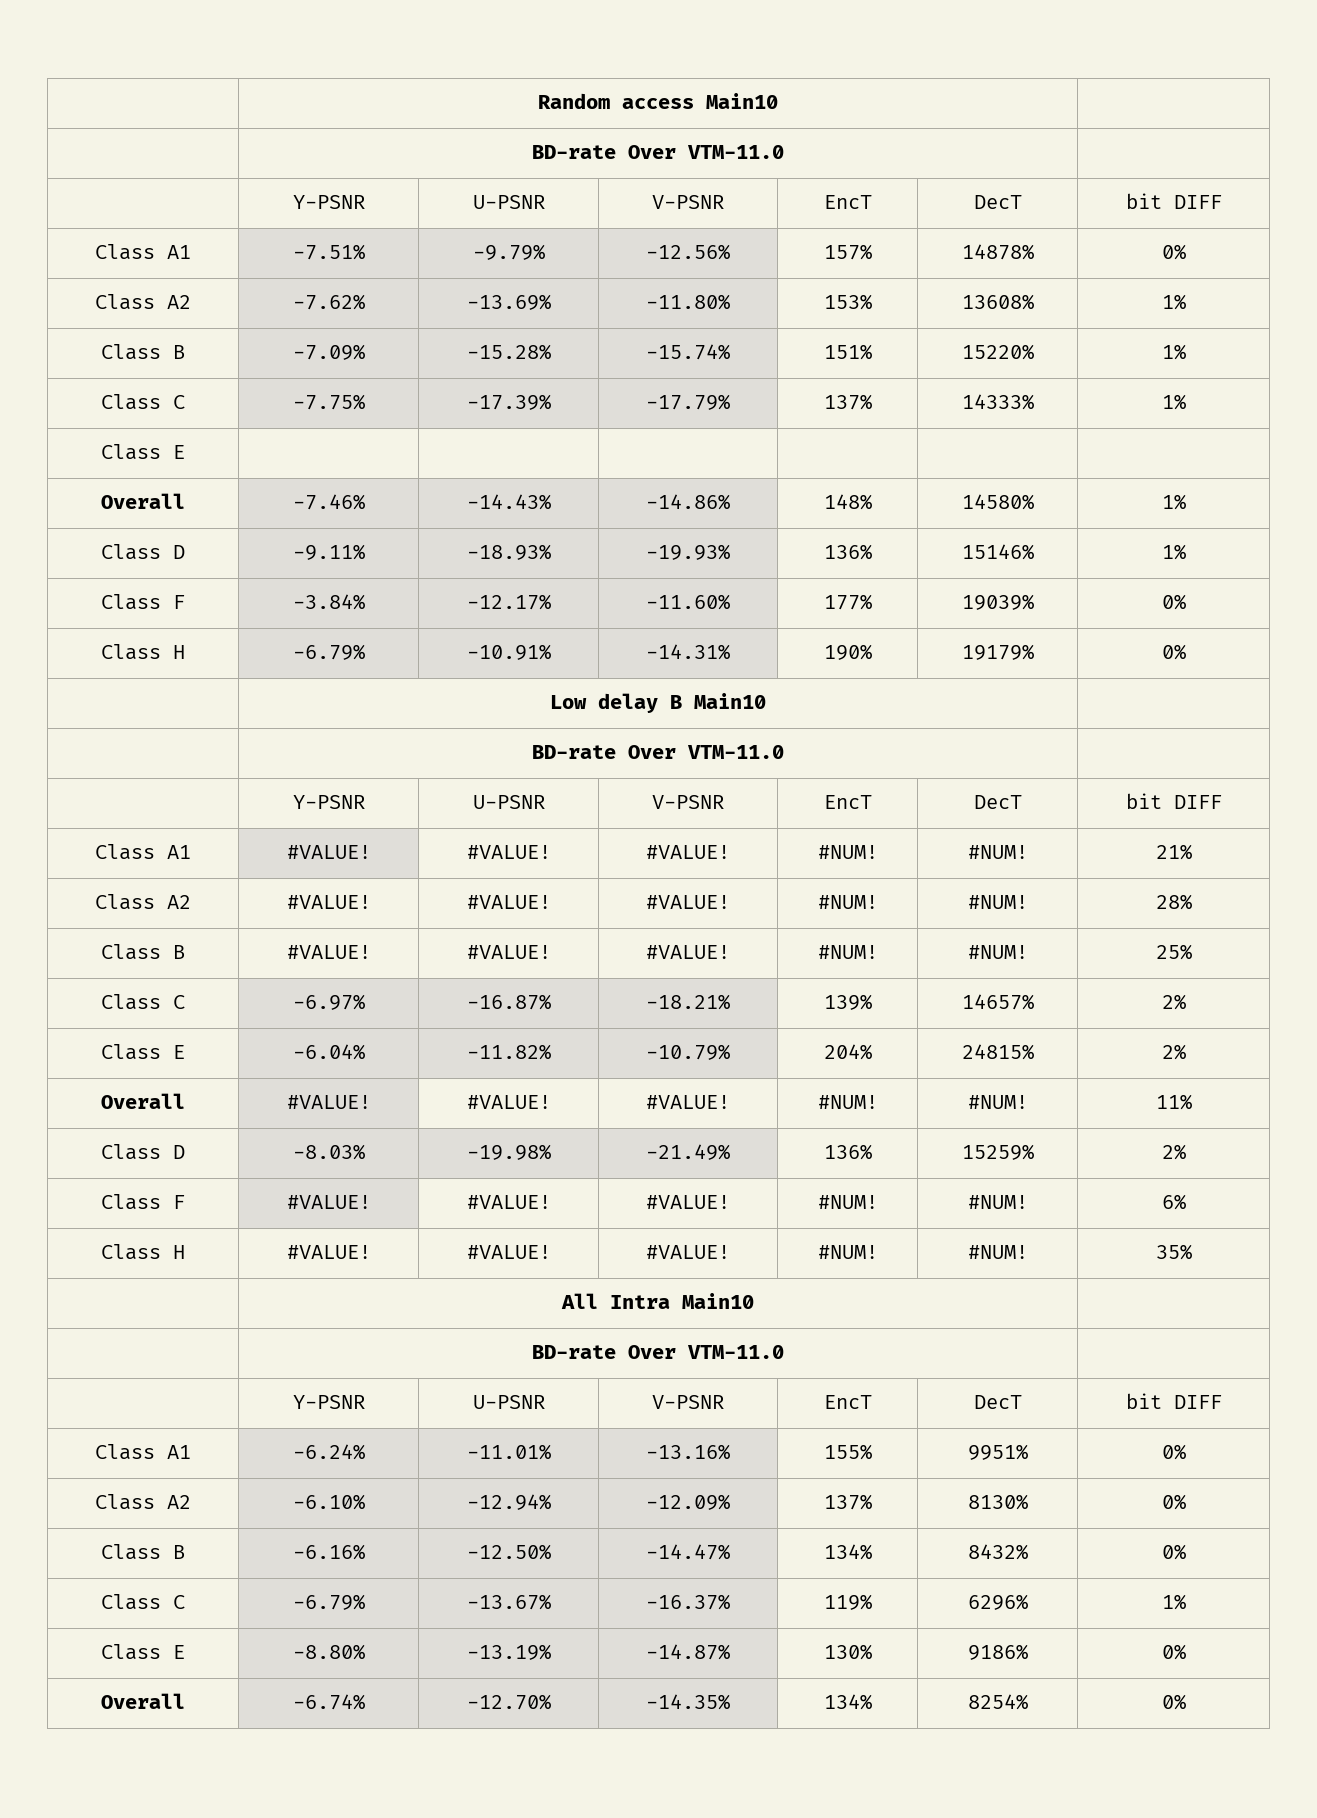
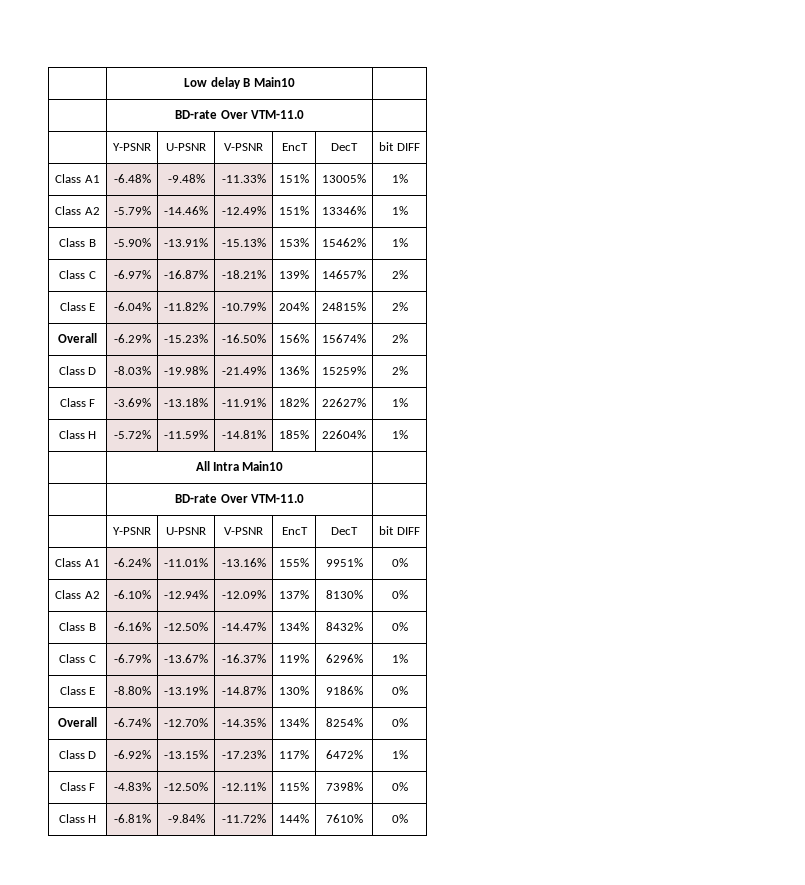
[538,93,778,109] [532,145,784,159] [292,195,365,209] [472,195,545,209] [652,195,724,209] [823,195,872,209] [973,195,1022,209] [1125,193,1222,209] [95,244,191,260] [292,244,365,260] [472,244,545,260] [646,244,730,260] [823,244,872,260] [961,244,1034,260] [1161,244,1186,260] [95,294,191,310] [292,294,365,310] [466,294,551,310] [646,294,730,310] [823,294,872,310] [961,294,1034,310] [1161,294,1186,310] [101,344,185,360] [292,344,365,360] [466,344,551,360] [646,344,730,360] [823,344,872,360] [961,344,1034,360] [1161,344,1186,360] [101,394,185,410] [292,394,365,410] [466,394,551,410] [646,394,730,410] [823,394,872,410] [961,394,1034,410] [1161,394,1186,410] [101,444,185,460] [101,493,185,509] [292,494,365,510] [466,494,551,510] [646,494,730,510] [823,494,872,510] [961,494,1034,510] [1161,494,1186,510] [101,544,185,560] [292,544,365,560] [466,544,551,560] [646,544,730,560] [823,544,872,560] [961,544,1034,560] [1161,544,1186,560] [101,594,185,610] [292,594,365,610] [466,594,551,610] [646,594,730,610] [823,594,872,610] [961,594,1034,610] [1161,594,1186,610] [101,644,185,660] [292,644,365,660] [466,644,551,660] [646,644,730,660] [823,644,872,660] [961,644,1034,660] [1161,644,1186,660] | Random access Main10 | // | BD-rate Over VTM-11.0 | // | Y-PSNR | U-PSNR | V-PSNR | EncT | DecT | bit DIFF // Class A1 | -7.51% | -9.79% | -12.56% | 157% | 14878% | 0% // Class A2 | -7.62% | -13.69% | -11.80% | 153% | 13608% | 1% // Class B | -7.09% | -15.28% | -15.74% | 151% | 15220% | 1% // Class C | -7.75% | -17.39% | -17.79% | 137% | 14333% | 1% // Class E | | | | | | // Overall | -7.46% | -14.43% | -14.86% | 148% | 14580% | 1% // Class D | -9.11% | -18.93% | -19.93% | 136% | 15146% | 1% // Class F | -3.84% | -12.17% | -11.60% | 177% | 19039% | 0% // Class H | -6.79% | -10.91% | -14.31% | 190% | 19179% | 0% // -> (184, 82) none
[286,845,371,859] [466,845,551,859] [646,845,730,859] [817,845,878,859] [967,845,1028,859] [1155,844,1192,860] [95,894,191,910] [286,895,371,909] [466,895,551,909] [646,895,730,909] [817,895,878,909] [967,895,1028,909] [1155,894,1192,910] [101,944,185,960] [286,945,371,959] [466,945,551,959] [646,945,730,959] [817,945,878,959] [967,945,1028,959] [1155,944,1192,960] #VALUE! | #VALUE! | #VALUE! | #NUM! | #NUM! | 21% // Class A2 | #VALUE! | #VALUE! | #VALUE! | #NUM! | #NUM! | 28% // Class B | #VALUE! | #VALUE! | #VALUE! | #NUM! | #NUM! | 25% -> [113,174,151,183] [167,174,205,183] [221,174,266,183] [279,174,309,183] [322,174,366,183] [391,174,408,183] [55,206,100,215] [113,206,151,215] [164,206,208,215] [221,206,266,215] [279,206,309,215] [322,206,366,215] [391,206,408,215] [59,238,96,247] [113,238,151,247] [164,238,208,247] [221,238,266,247] [279,238,309,247] [322,238,366,247] [391,238,408,247] -6.48% | -9.48% | -11.33% | 151% | 13005% | 1% // Class A2 | -5.79% | -14.46% | -12.49% | 151% | 13346% | 1% // Class B | -5.90% | -13.91% | -15.13% | 153% | 15462% | 1%
[286,1095,371,1109] [466,1095,551,1109] [646,1095,730,1109] [817,1095,878,1109] [967,1095,1028,1109] [1155,1094,1192,1110] #VALUE! | #VALUE! | #VALUE! | #NUM! | #NUM! | 11% -> [113,334,151,343] [164,334,208,343] [221,334,266,343] [279,334,309,343] [322,334,366,343] [391,334,408,343] -6.29% | -15.23% | -16.50% | 156% | 15674% | 2%
[286,1195,371,1209] [466,1195,551,1209] [646,1195,730,1209] [817,1195,878,1209] [967,1195,1028,1209] [1161,1194,1186,1210] [101,1244,185,1260] [286,1245,371,1259] [466,1245,551,1259] [646,1245,730,1259] [817,1245,878,1259] [967,1245,1028,1259] [1155,1244,1192,1260] #VALUE! | #VALUE! | #VALUE! | #NUM! | #NUM! | 6% // Class H | #VALUE! | #VALUE! | #VALUE! | #NUM! | #NUM! | 35% -> [113,398,151,407] [164,398,208,407] [221,398,266,407] [279,398,309,407] [322,398,366,407] [391,398,408,407] [58,430,97,439] [113,430,151,439] [164,430,208,439] [221,430,266,439] [279,430,309,439] [322,430,366,439] [391,430,408,439] -3.69% | -13.18% | -11.91% | 182% | 22627% | 1% // Class H | -5.72% | -11.59% | -14.81% | 185% | 22604% | 1%
(1186, 1702) none -> [58,750,97,759] [113,750,151,759] [164,750,208,759] [221,750,266,759] [279,750,309,759] [325,750,363,759] [391,750,408,759] [59,782,96,791] [113,782,151,791] [164,782,208,791] [221,782,266,791] [279,782,309,791] [325,782,363,791] [391,782,408,791] [58,814,97,823] [113,814,151,823] [167,814,205,823] [221,814,266,823] [279,814,309,823] [325,814,363,823] [391,814,408,823] // Class D | -6.92% | -13.15% | -17.23% | 117% | 6472% | 1% // Class F | -4.83% | -12.50% | -12.11% | 115% | 7398% | 0% // Class H | -6.81% | -9.84% | -11.72% | 144% | 7610% | 0%

